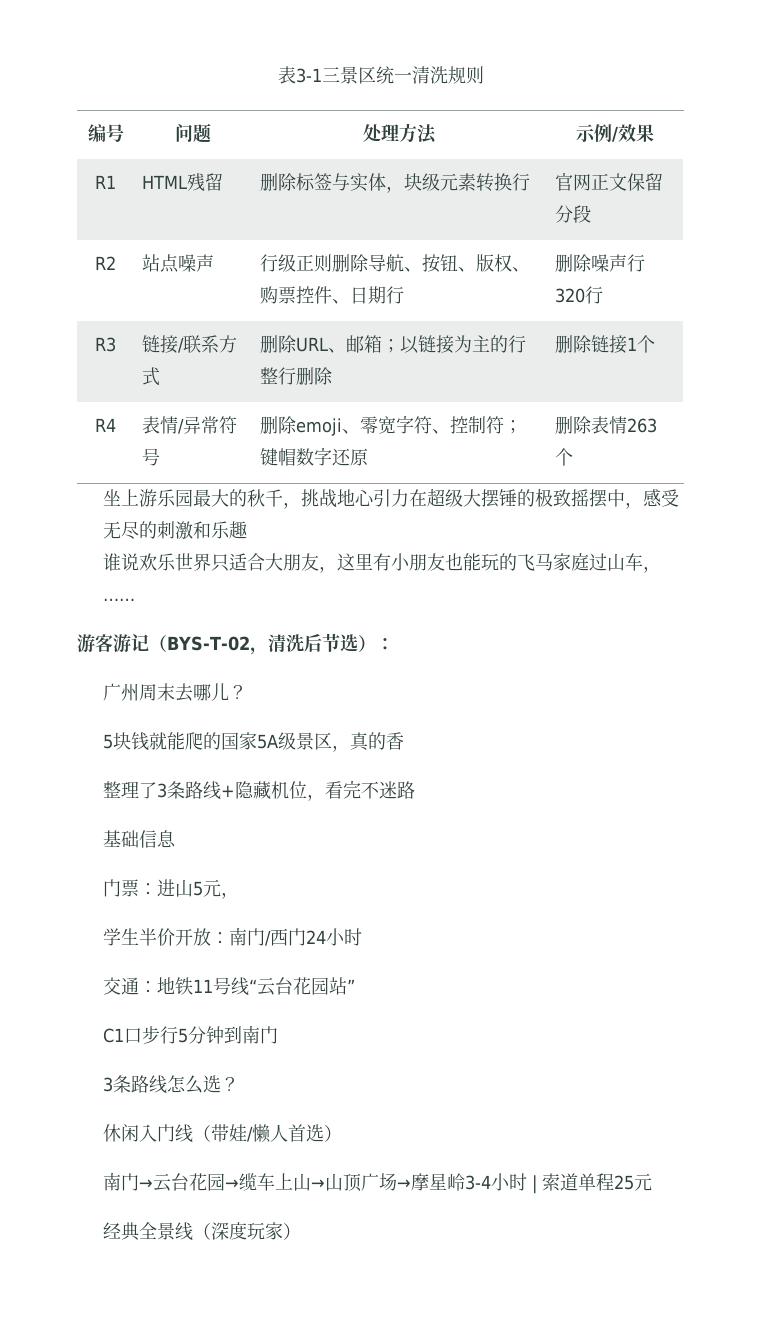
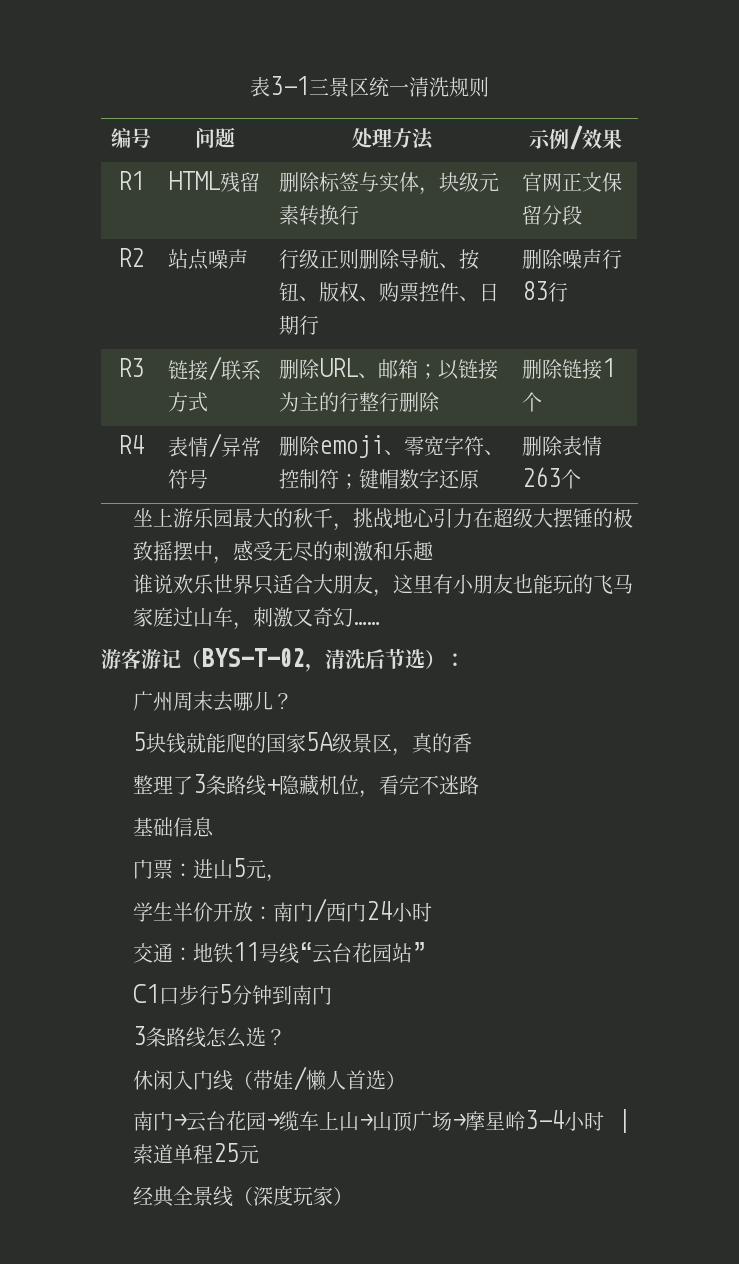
[555,288,586,303] 320 -> [521,281,548,300] 83
(661, 569) none -> [252,607,353,627] 刺激又奇幻

